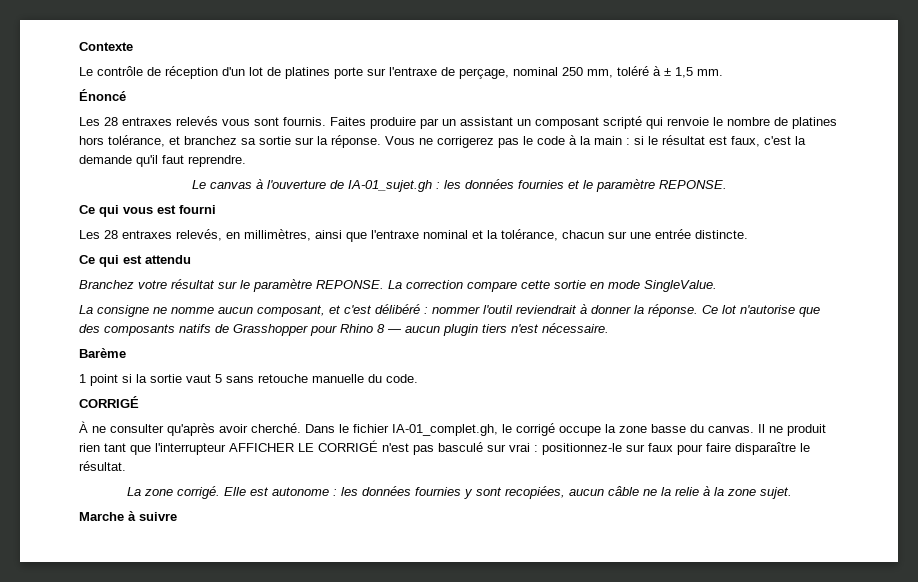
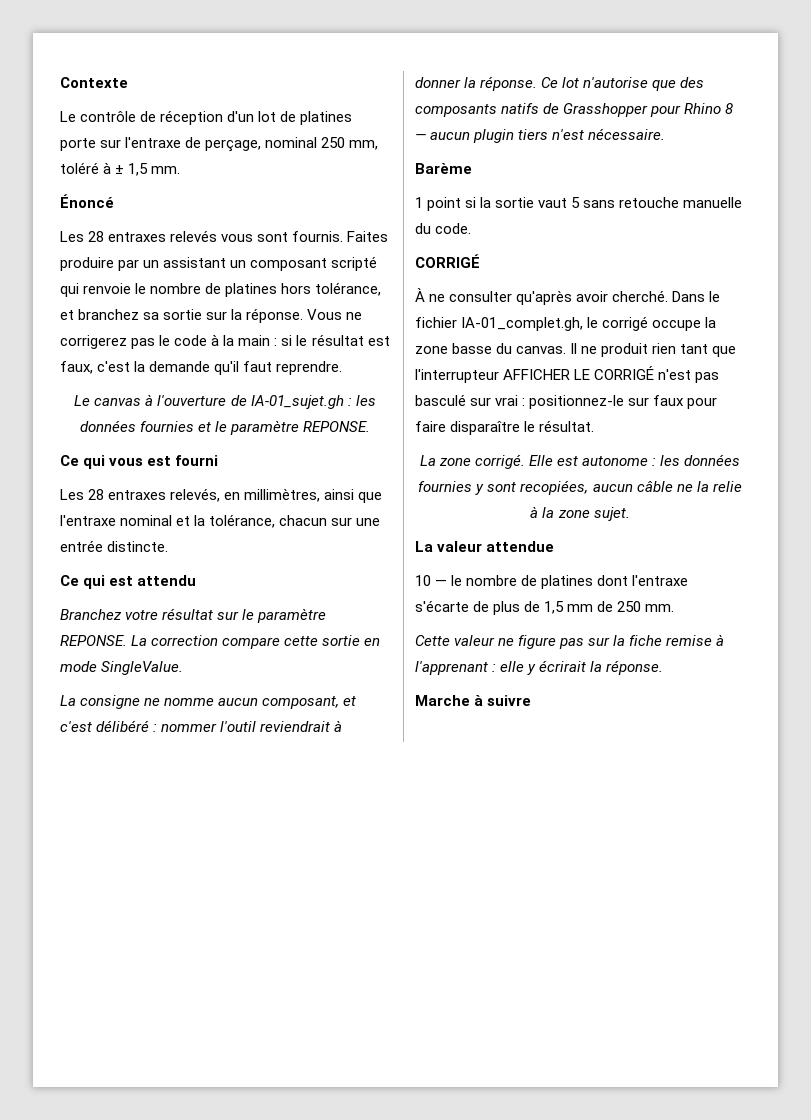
(792, 493) none -> [415,541,555,552] [415,575,689,589] [415,600,675,615] [415,634,725,649] [415,660,664,675] // La valeur attendue // 10 — le nombre de platines dont l'entraxe s'écarte de plus de 1,5 mm de 250 mm. // Cette valeur ne figure pas sur la fiche remise à l'apprenant : elle y écrirait la réponse.

